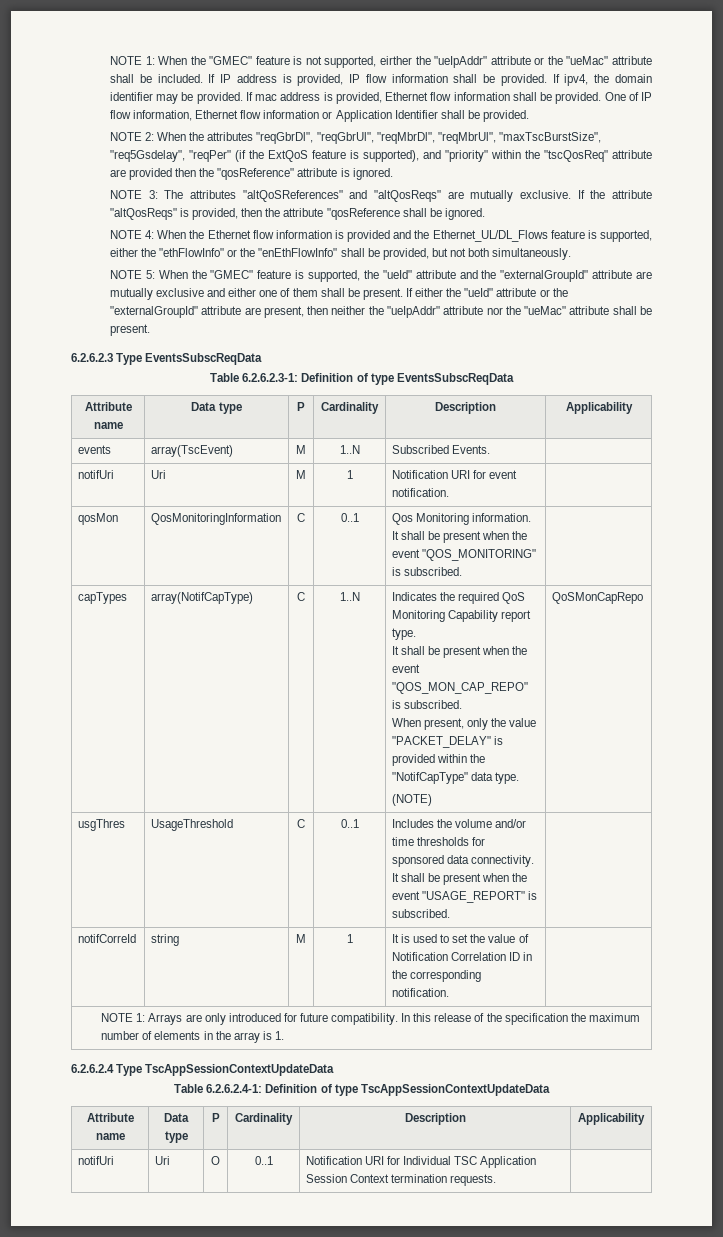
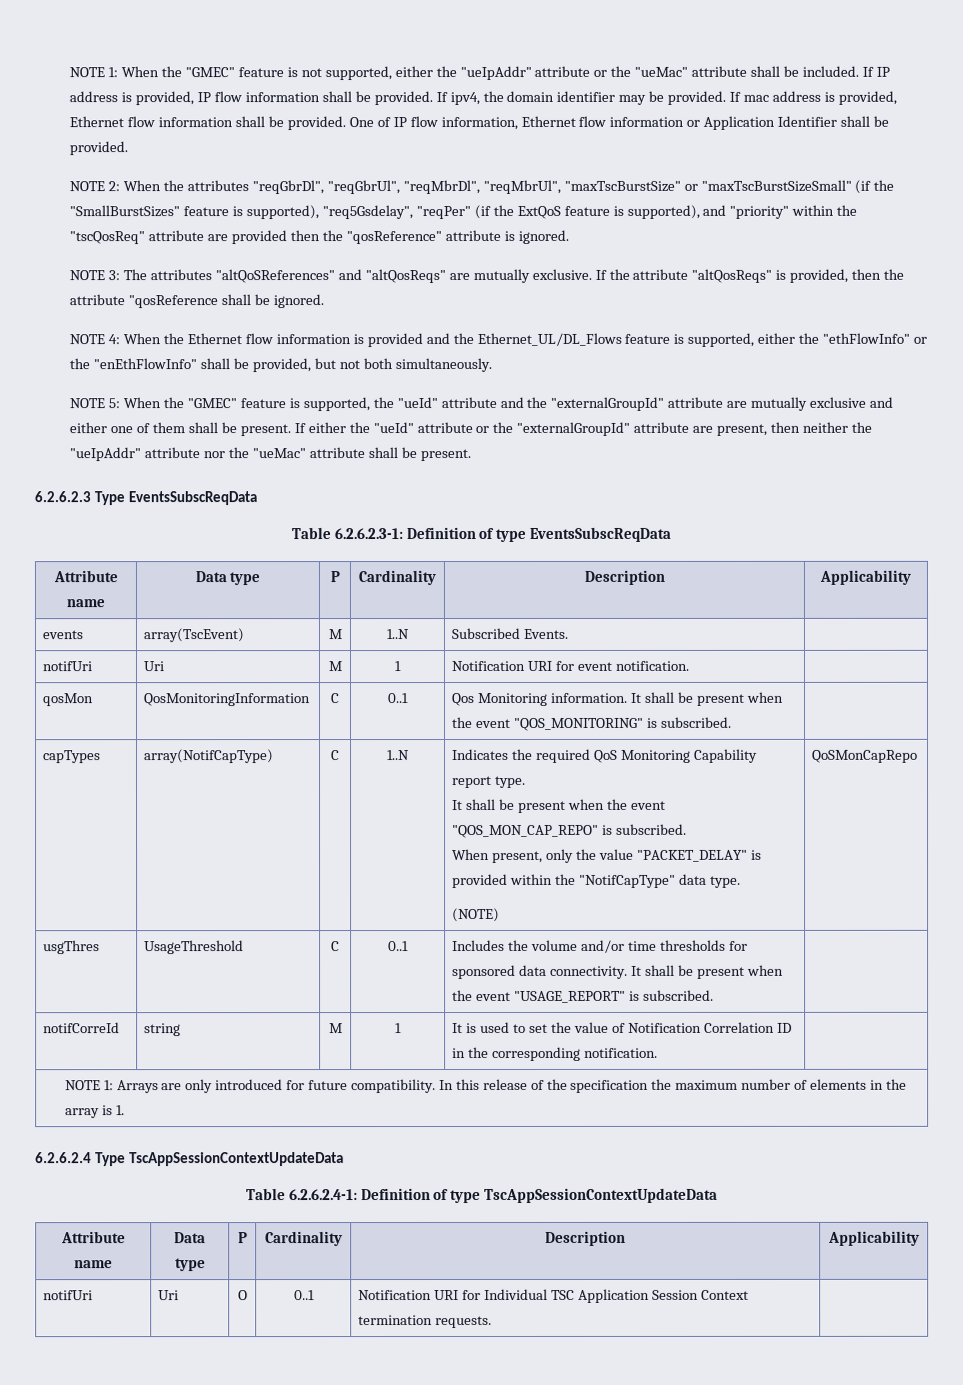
[380,56,413,65] eirther -> [394,66,433,78] either
[498,132,601,143] "maxTscBurstSize", -> [563,179,895,194] [69,205,320,220] "maxTscBurstSize" or "maxTscBurstSizeSmall" (if the "SmallBurstSizes" feature is supported),

